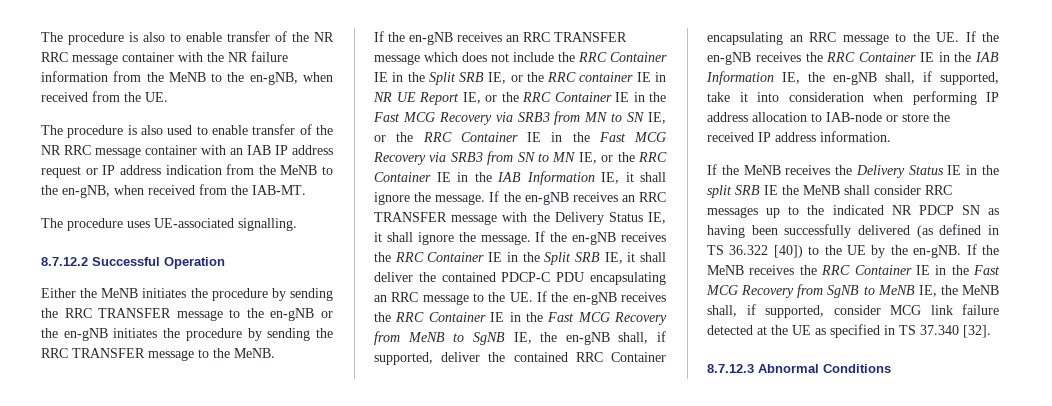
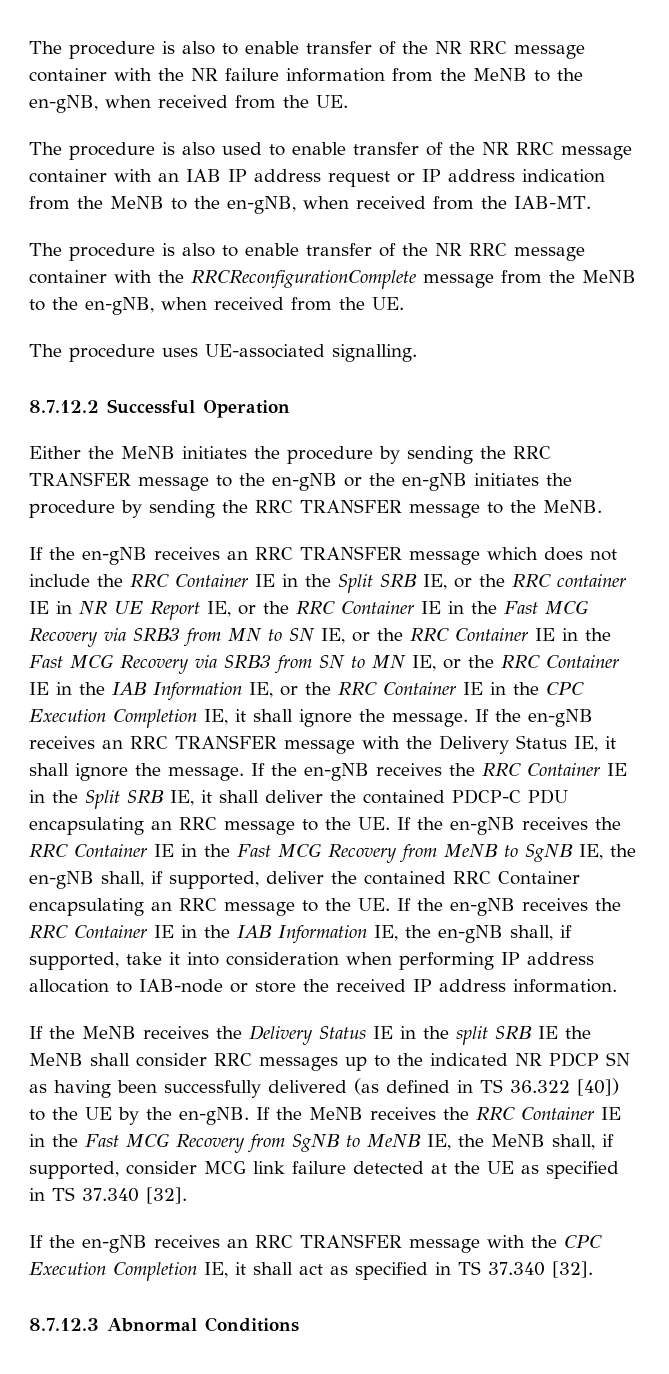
(306, 190) none -> [29,243,585,261] [29,270,636,289] [29,297,404,315] // The procedure is also to enable transfer of the NR RRC message container with the RRCReconfigurationComplete message from the MeNB to the en-gNB, when received from the UE.
(619, 178) none -> [280,682,584,696] [29,709,228,728] or the RRC Container IE in the CPC Execution Completion IE,
(991, 331) none -> [29,1234,602,1253] [29,1261,593,1281] // If the en-gNB receives an RRC TRANSFER message with the CPC Execution Completion IE, it shall act as specified in TS 37.340 [32].

